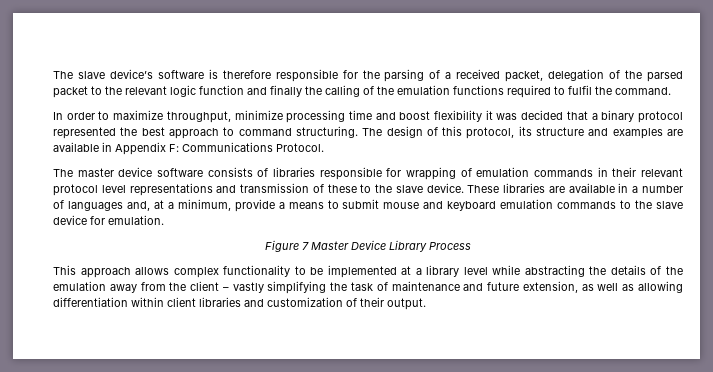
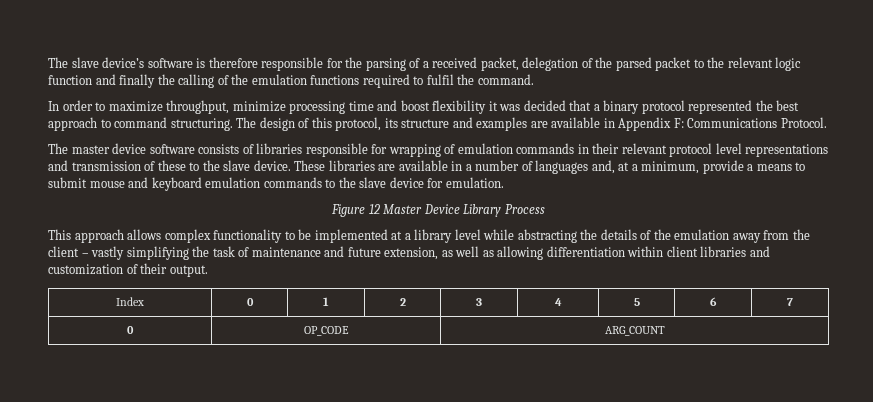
[302,242,309,250] 7 -> [368,204,380,214] 12
(426, 304) none -> [116,297,144,306] [246,298,254,306] [323,297,329,306] [399,298,406,306] [476,298,482,306] [554,298,562,306] [633,298,640,306] [710,297,717,306] [787,298,793,306] [127,326,134,334] [304,326,349,336] [604,326,665,336] // Index | 0 | 1 | 2 | 3 | 4 | 5 | 6 | 7 // 0 | OP_CODE | ARG_COUNT

